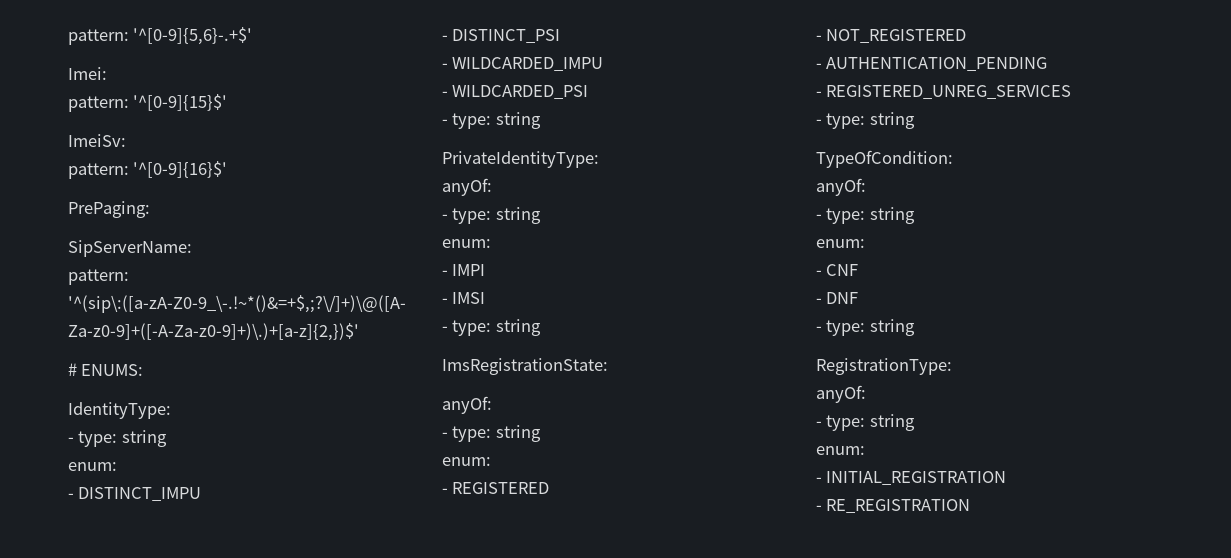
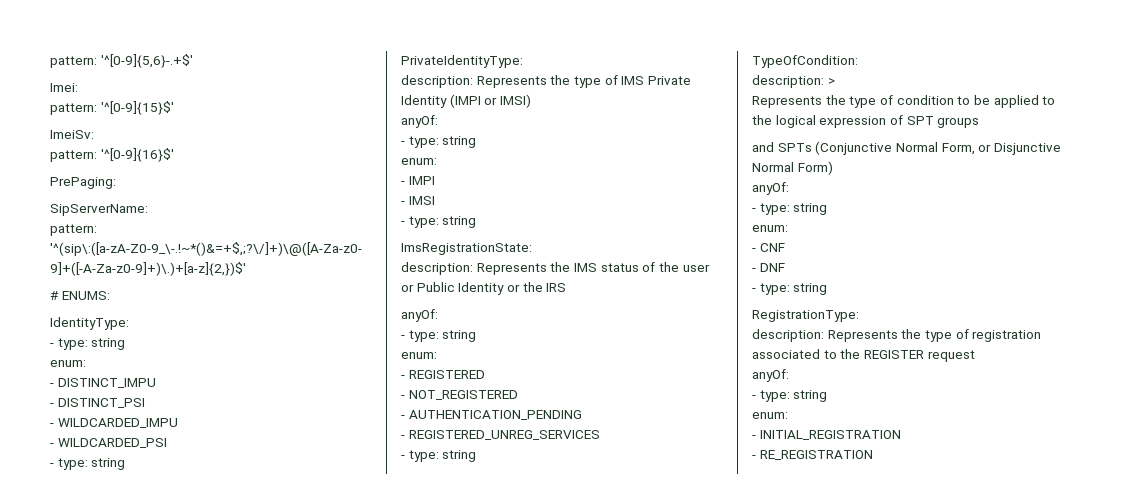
(599, 159) none -> [401,75,691,88] [401,94,531,108] // description: Represents the type of IMS Private Identity (IMPI or IMSI)
(608, 366) none -> [401,262,710,275] [401,282,567,295] // description: Represents the IMS status of the user or Public Identity or the IRS
(953, 159) none -> [752,75,835,88] [752,95,1056,108] [752,115,980,128] [752,141,1061,155] [752,161,833,175] // description: > // Represents the type of condition to be applied to the logical expression of SPT groups // and SPTs (Conjunctive Normal Form, or Disjunctive Normal Form)
(952, 366) none -> [752,329,1042,342] [752,349,975,362] // description: Represents the type of registration associated to the REGISTER request

